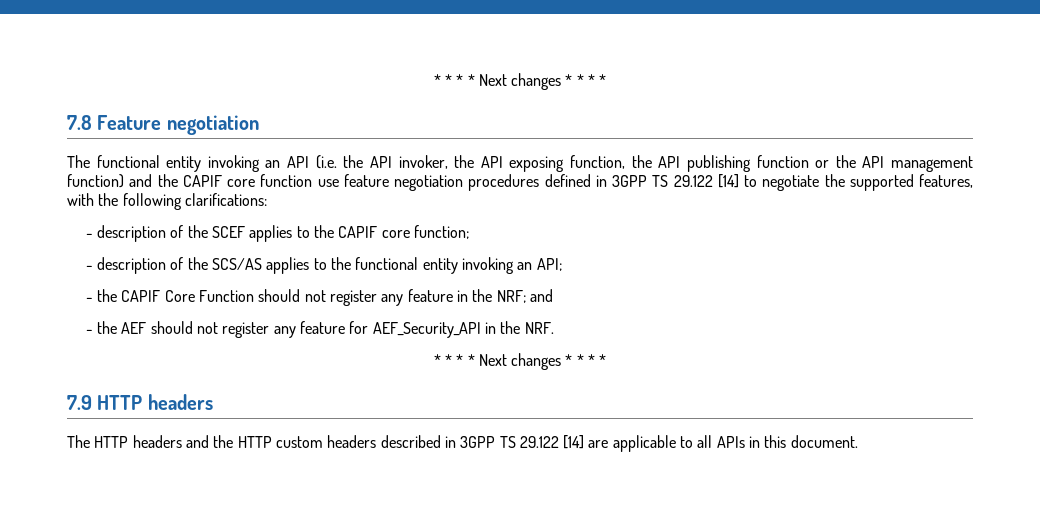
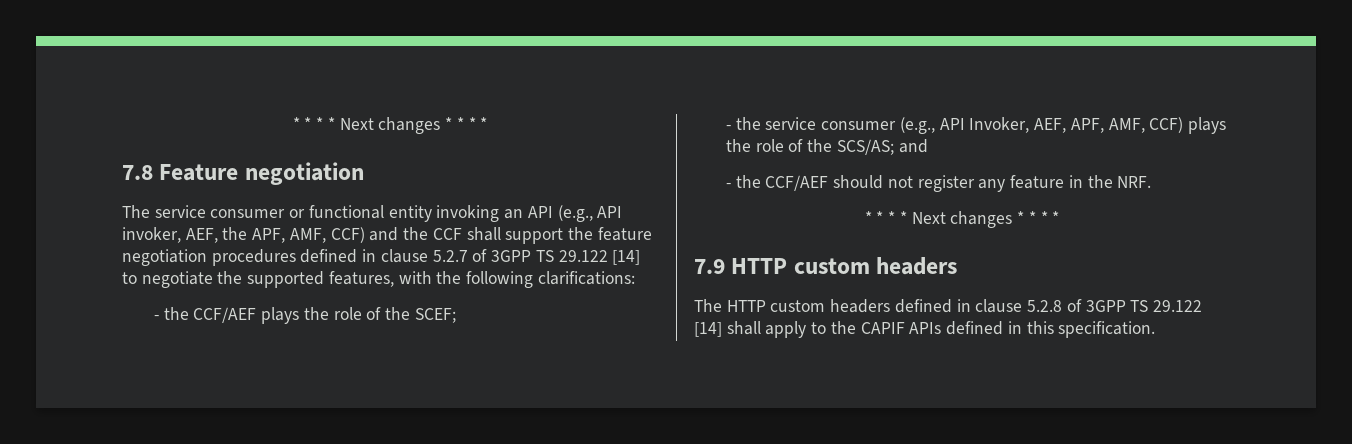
(90, 161) none -> [154,205,306,218] service consumer or
[315,155,973,172] [67,174,339,188] (i.e. the API invoker, the API exposing function, the API publishing function or the API management function) and the CAPIF core function use -> [557,205,623,222] [122,227,593,244] (e.g., API invoker, AEF, the APF, AMF, CCF) and the CCF shall support the
(607, 181) none -> [380,249,488,263] clause 5.2.7 of
[97,225,469,242] [85,257,562,274] [85,289,254,302] description of the SCEF applies to the CAPIF core function; // - description of the SCS/AS applies to the functional entity invoking an API; // - the CAPIF Core Function -> [163,307,456,324] [725,117,1226,134] [725,139,928,155] [725,175,829,191] the CCF/AEF plays the role of the SCEF; // - the service consumer (e.g., API Invoker, AEF, APF, AMF, CCF) plays the role of the SCS/AS; and // - the CCF/AEF
[496,289,553,303] [85,321,521,338] NRF; and // - the AEF should not register any feature for AEF_Security_API in the -> (1113, 181) none
(143, 402) none -> [793,258,870,274] custom
[132,435,745,452] headers and the HTTP custom headers described in 3GPP TS 29.122 [14] are applicable to all APIs -> [770,299,1202,313] [694,321,1004,338] custom headers defined in clause 5.2.8 of 3GPP TS 29.122 [14] shall apply to the CAPIF APIs defined
[790,435,858,448] document. -> [1058,321,1156,338] specification.

